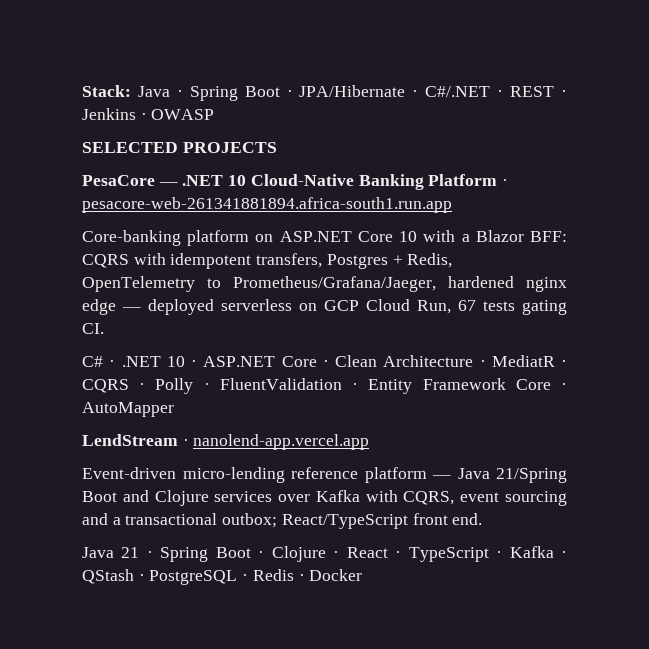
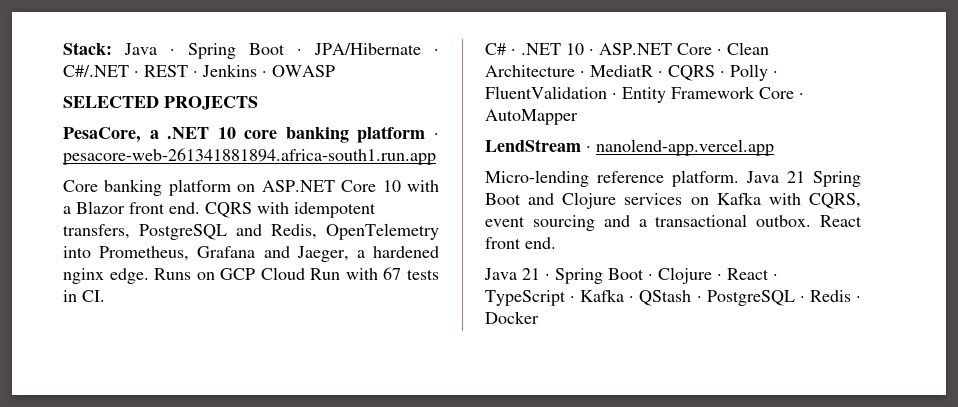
[82,174,498,190] PesaCore — .NET 10 Cloud-Native Banking Platform -> [63,126,426,143] PesaCore, a .NET 10 core banking platform
[82,230,181,246] Core-banking -> [63,179,163,196] Core banking
[530,231,567,242] BFF: -> [129,202,200,214] front end.
[326,253,453,269] [82,276,567,292] [82,299,292,315] Postgres + Redis, OpenTelemetry to Prometheus/Grafana/Jaeger, hardened nginx edge — deployed serverless -> [139,223,439,240] [63,246,439,262] [63,268,192,284] PostgreSQL and Redis, OpenTelemetry into Prometheus, Grafana and Jaeger, a hardened nginx edge. Runs
[417,300,451,314] Run, -> [310,268,378,280] Run with
[522,300,567,315] gating -> [63,290,77,302] in
[82,467,567,483] Event-driven micro-lending reference platform — Java 21/Spring -> [485,170,861,187] Micro-lending reference platform. Java 21 Spring
[278,494,311,502] over -> [690,197,709,205] on
[222,513,408,529] outbox; React/TypeScript -> [756,215,862,227] outbox. React

